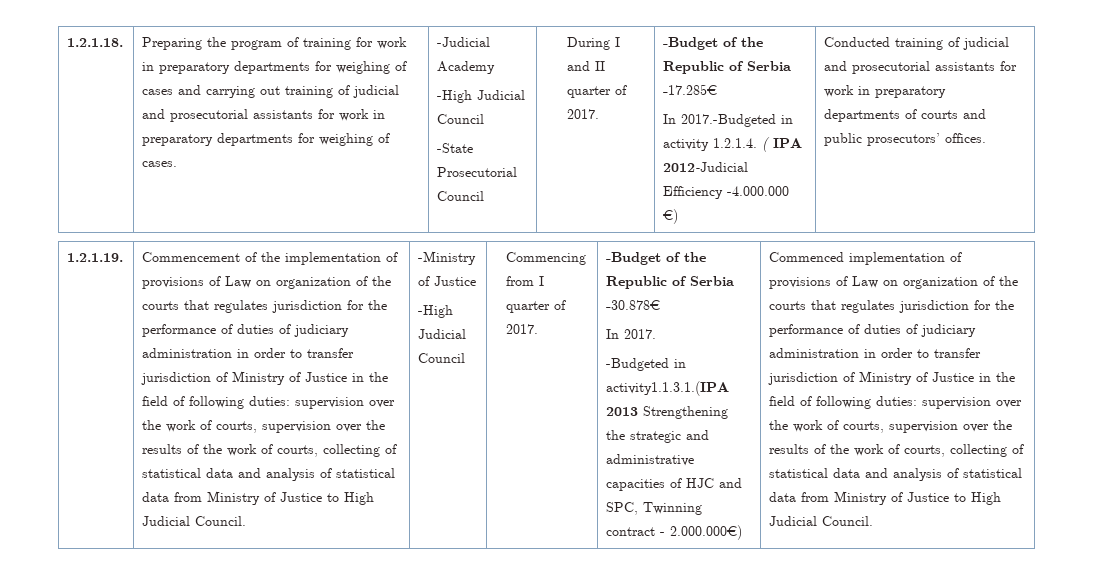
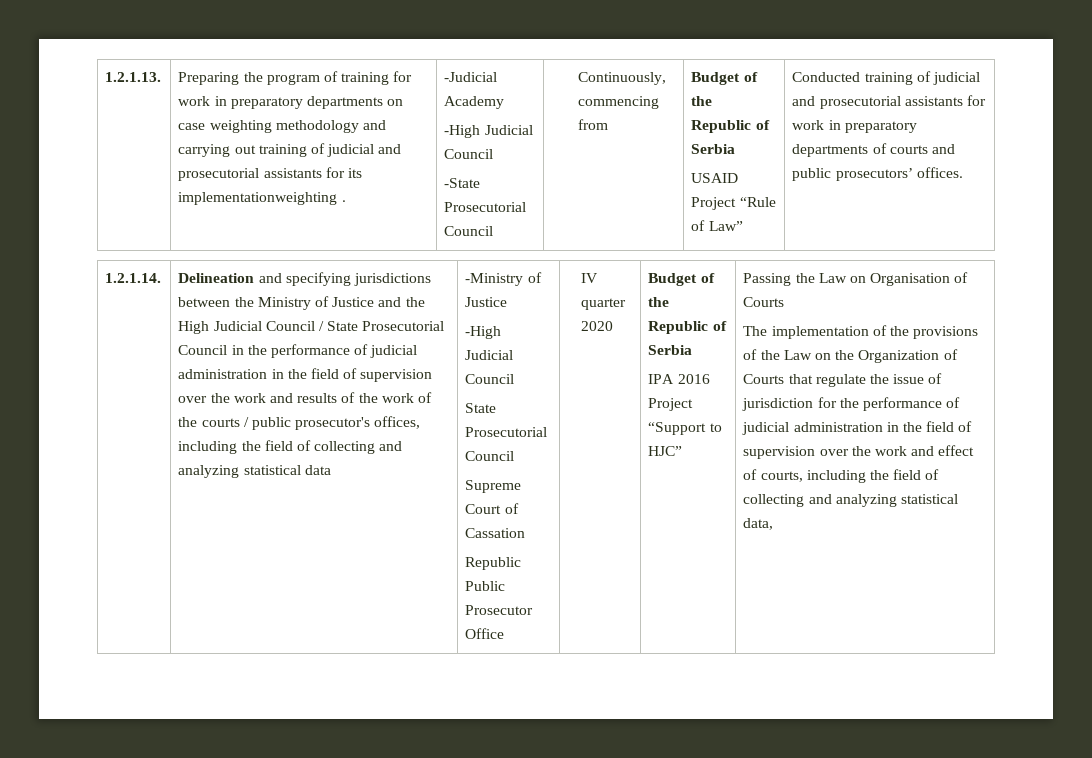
[67,38,124,47] 1.2.1.18. -> [105,72,162,82] 1.2.1.13.
[315,61,408,74] [142,89,174,95] for weighing of cases -> [387,99,404,106] [178,120,359,133] on case weighting methodology
[339,109,386,121] [142,133,391,146] [142,161,178,167] work in preparatory departments for weighing of cases. -> [348,168,363,178] [178,192,346,205] its implementationweighting .
[567,37,621,50] [567,61,606,71] [567,85,628,98] [567,109,600,119] [663,37,764,50] [663,61,792,74] [663,84,718,95] [663,114,794,127] [663,137,803,152] [663,162,749,172] [663,186,790,199] [663,209,679,224] During I and II quarter of 2017. | -Budget of the Republic of Serbia -17.285€ // In 2017.-Budgeted in activity 1.2.1.4. ( IPA 2012-Judicial Efficiency -4.000.000 €) -> [577,72,666,85] [577,96,659,109] [577,119,608,130] [691,72,758,85] [691,96,713,106] [691,120,770,133] [691,144,736,154] [691,173,739,183] [691,197,776,210] [691,220,743,231] Continuously, commencing from | Budget of the Republic of Serbia // USAID Project “Rule of Law”
[67,253,124,262] [142,252,399,265] [142,276,392,289] [142,300,388,313] [142,324,350,337] [142,348,355,358] [141,371,389,385] [142,396,396,409] [142,420,386,433] [142,444,398,457] [142,468,396,481] [142,491,375,505] [142,516,247,526] 1.2.1.19. | Commencement of the implementation of provisions of Law on organization of the courts that regulates jurisdiction for the performance of duties of judiciary administration in order to transfer jurisdiction of Ministry of Justice in the field of following duties: supervision over the work of courts, supervision over the results of the work of courts, collecting of statistical data and analysis of statistical data from Ministry of Justice to High Judicial Council. -> [105,273,162,283] [178,272,432,286] [178,296,425,310] [178,321,445,334] [178,344,418,358] [178,368,433,382] [178,392,432,403] [178,416,421,430] [178,440,403,454] [178,465,331,478] 1.2.1.14. | Delineation and specifying jurisdictions between the Ministry of Justice and the High Judicial Council / State Prosecutorial Council in the performance of judicial administration in the field of supervision over the work and results of the work of the courts / public prosecutor's offices, including the field of collecting and analyzing statistical data
[506,252,587,265] [506,276,545,286] [506,300,567,313] [506,324,539,334] [606,252,707,265] [606,276,735,289] [606,300,661,310] [606,329,657,339] [606,358,687,371] [606,381,730,396] [606,406,729,419] [606,430,710,443] [606,454,695,466] [606,478,743,491] [606,502,703,515] [606,525,743,540] [769,252,963,265] [769,276,1019,289] [769,300,1015,313] [769,324,977,337] [769,348,982,358] [768,371,1016,385] [769,396,1023,409] [769,420,1013,433] [769,444,1025,457] [769,468,1023,481] [769,491,1002,505] [769,516,874,526] | Commencing from I quarter of 2017. | -Budget of the Republic of Serbia -30.878€ // In 2017. // -Budgeted in activity1.1.3.1.(IPA 2013 Strengthening the strategic and administrative capacities of HJC and SPC, Twinning contract - 2.000.000€) | Commenced implementation of provisions of Law on organization of the courts that regulates jurisdiction for the performance of duties of judiciary administration in order to transfer jurisdiction of Ministry of Justice in the field of following duties: supervision over the work of courts, supervision over the results of the work of courts, collecting of statistical data and analysis of statistical data from Ministry of Justice to High Judicial Council. -> [465,403,497,413] [465,427,548,437] [465,451,515,461] [465,480,522,493] [465,503,519,514] [465,528,526,538] [465,557,522,570] [465,581,506,591] [465,605,534,615] [465,628,505,639] [580,273,598,283] [580,298,626,310] [580,321,613,331] [648,273,715,286] [648,297,670,307] [648,321,727,334] [648,345,693,355] [648,374,710,384] [648,398,694,411] [648,422,722,435] [648,446,683,456] [743,272,969,286] [743,297,785,307] [743,325,979,339] [743,349,958,363] [743,373,943,387] [742,397,961,411] [742,421,973,435] [743,445,975,459] [743,469,940,483] [743,494,959,507] [743,518,774,530] // State Prosecutorial Council // Supreme Court of Cassation // Republic Public Prosecutor Office | IV quarter 2020 | Budget of the Republic of Serbia // IPA 2016 Project “Support to HJC” | Passing the Law on Organisation of Courts // The implementation of the provisions of the Law on the Organization of Courts that regulate the issue of jurisdiction for the performance of judicial administration in the field of supervision over the work and effect of courts, including the field of collecting and analyzing statistical data,

